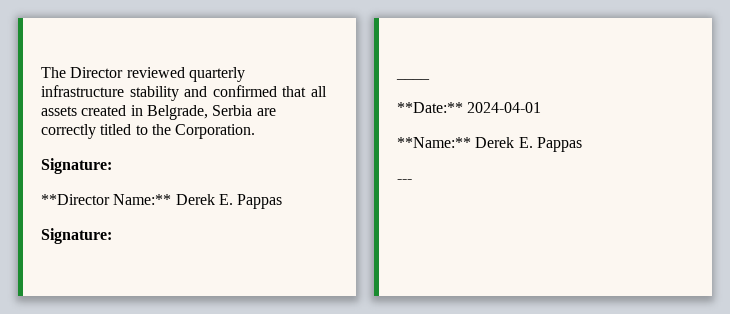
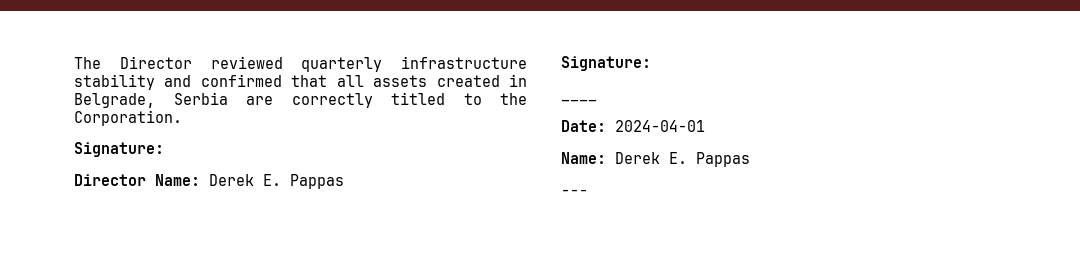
[41,194,172,205] **Director Name:** -> [74,174,200,186] Director Name:
[397,102,463,113] **Date:** -> [561,120,606,132] Date:
[397,137,471,148] **Name:** -> [561,152,606,164] Name:

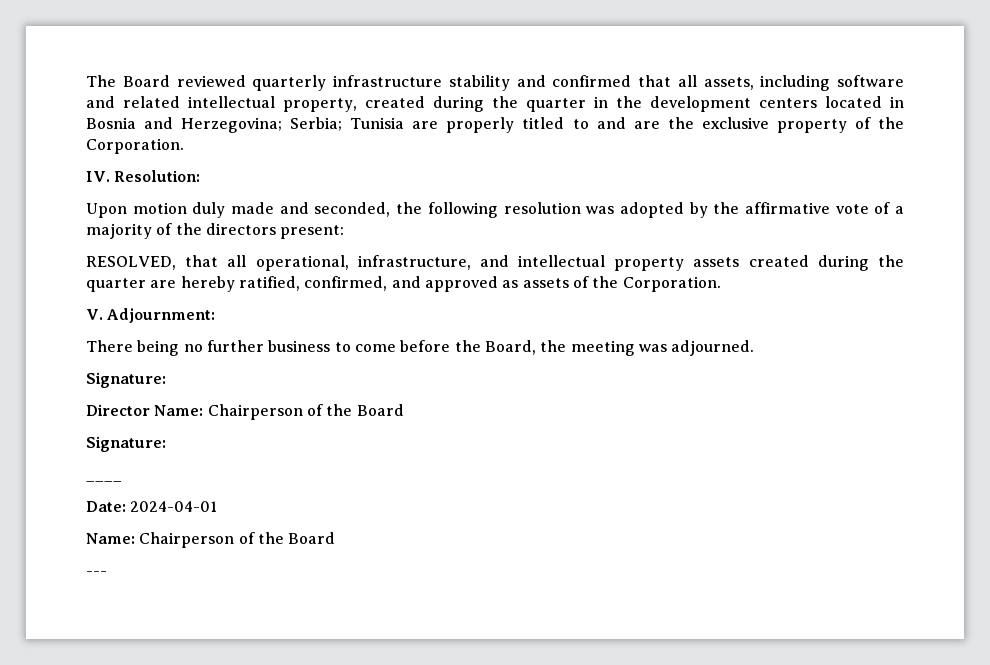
[119,56,192,69] Director -> [122,75,170,87] Board
[373,74,527,87] [74,92,527,108] [74,110,182,126] assets created in Belgrade, Serbia are correctly titled to the Corporation. -> [703,75,904,91] [86,96,904,112] [86,117,905,133] [86,138,184,154] [86,170,201,182] [86,202,904,218] [86,223,345,239] [86,255,904,271] [86,276,721,292] [86,308,216,323] [86,340,755,356] assets, including software and related intellectual property, created during the quarter in the development centers located in Bosnia and Herzegovina; Serbia; Tunisia are properly titled to and are the exclusive property of the Corporation. // IV. Resolution: // Upon motion duly made and seconded, the following resolution was adopted by the affirmative vote of a majority of the directors present: // RESOLVED, that all operational, infrastructure, and intellectual property assets created during the quarter are hereby ratified, confirmed, and approved as assets of the Corporation. // V. Adjournment: // There being no further business to come before the Board, the meeting was adjourned.
[209,174,344,189] Derek E. Pappas -> [207,404,404,420] Chairperson of the Board
[615,152,750,167] Derek E. Pappas -> [139,532,336,548] Chairperson of the Board

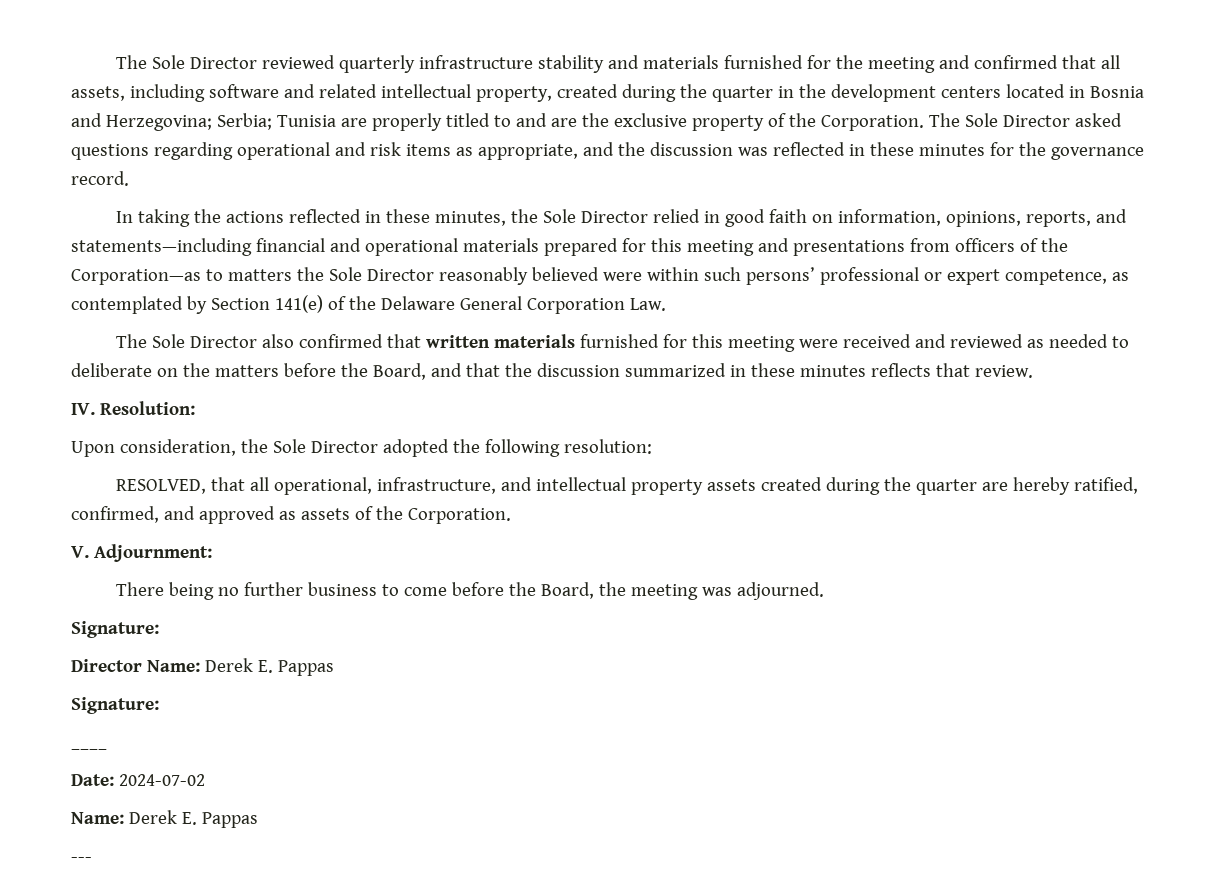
[86,75,170,87] The Board -> [116,55,258,69] The Sole Director
(546, 81) none -> [643,55,971,73] materials furnished for the meeting and
[86,170,201,182] [86,202,904,218] [86,223,345,239] // IV. Resolution: // Upon motion duly made and seconded, the following resolution was adopted by the affirmative vote of a majority of the directors present: -> [928,113,1122,127] [71,142,1144,160] [71,171,129,186] [116,209,1128,227] [71,238,1068,256] [71,267,1129,285] [71,295,666,314] [116,334,1130,352] [71,363,1033,380] [71,401,195,415] [71,439,652,457] The Sole Director asked questions regarding operational and risk items as appropriate, and the discussion was reflected in these minutes for the governance record. // In taking the actions reflected in these minutes, the Sole Director relied in good faith on information, opinions, reports, and statements—including financial and operational materials prepared for this meeting and presentations from officers of the Corporation—as to matters the Sole Director reasonably believed were within such persons’ professional or expert competence, as contemplated by Section 141(e) of the Delaware General Corporation Law. // The Sole Director also confirmed that written materials furnished for this meeting were received and reviewed as needed to deliberate on the matters before the Board, and that the discussion summarized in these minutes reflects that review. // IV. Resolution: // Upon consideration, the Sole Director adopted the following resolution:
[207,404,404,420] Chairperson of the Board -> [204,658,334,676] Derek E. Pappas
[130,501,218,512] [86,532,336,548] 2024-04-01 // Name: Chairperson of the Board -> [118,774,205,786] [71,810,258,828] 2024-07-02 // Name: Derek E. Pappas

